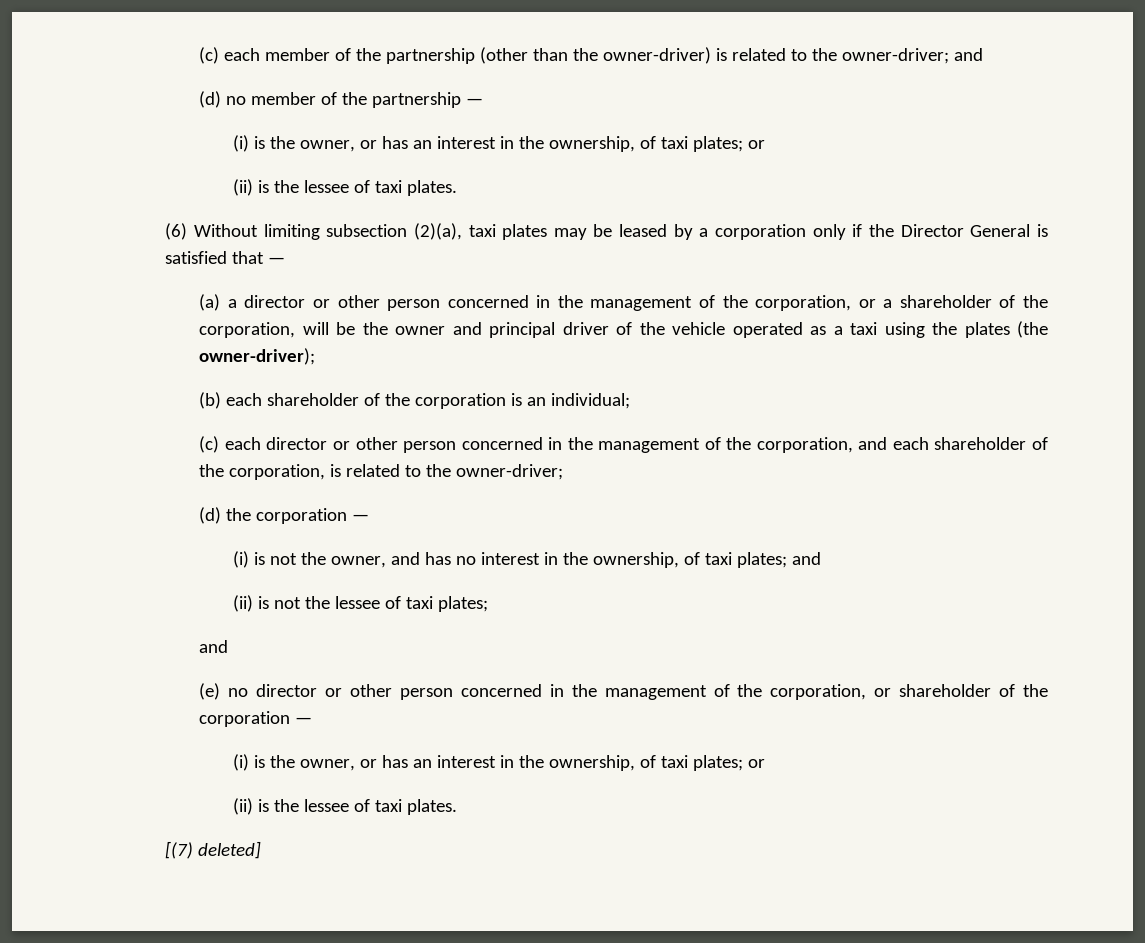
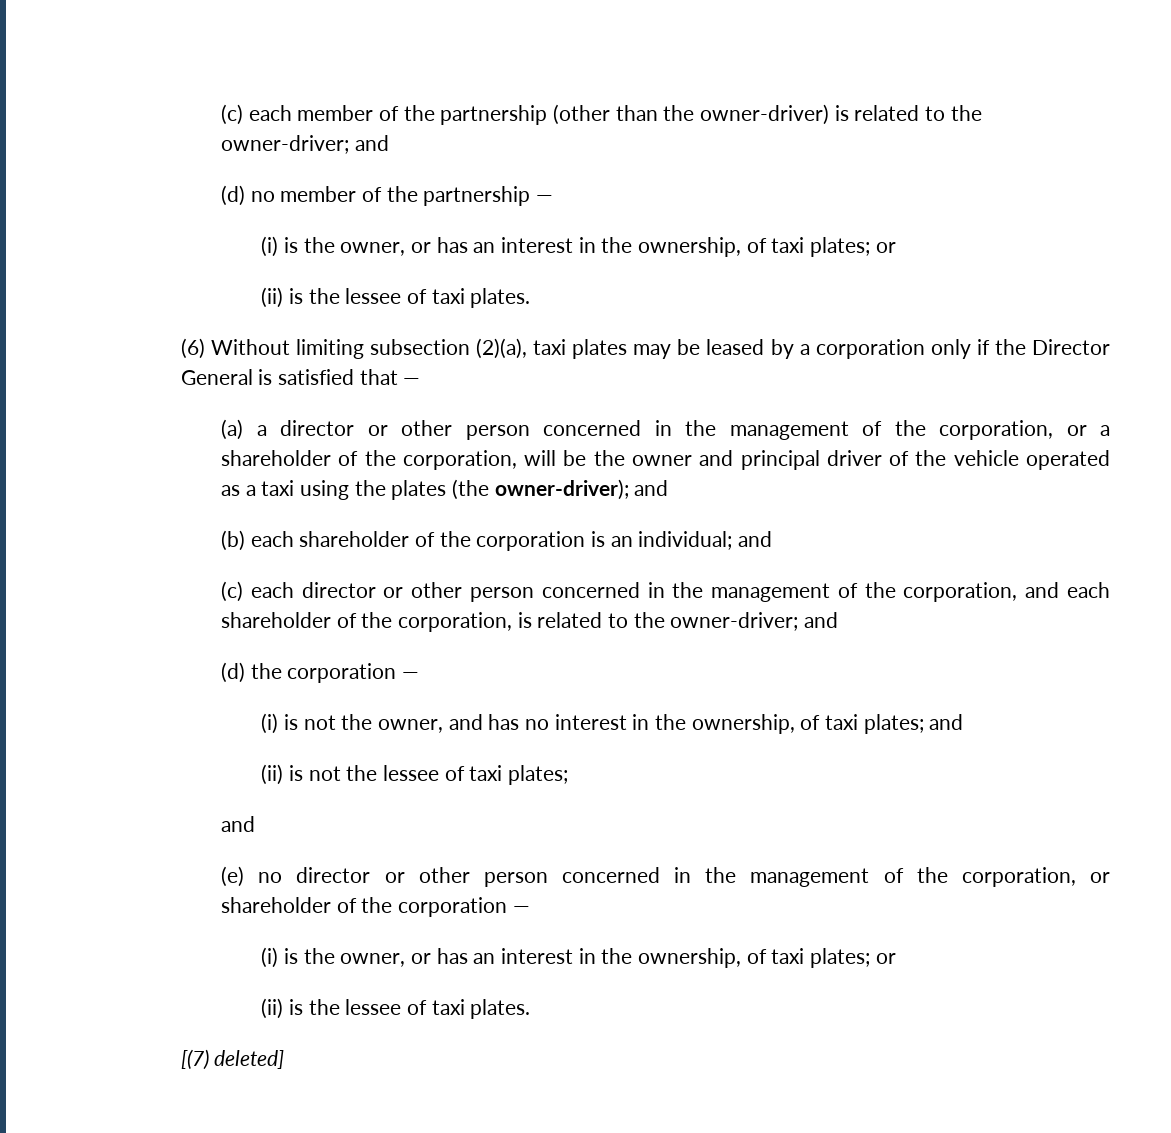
(316, 356) none -> [634,480,669,496] and
(631, 401) none -> [738,531,773,547] and
(564, 472) none -> [804,612,839,628] and

